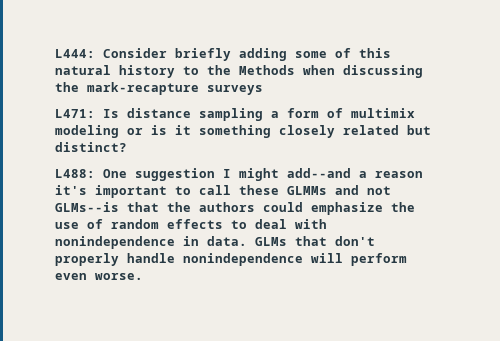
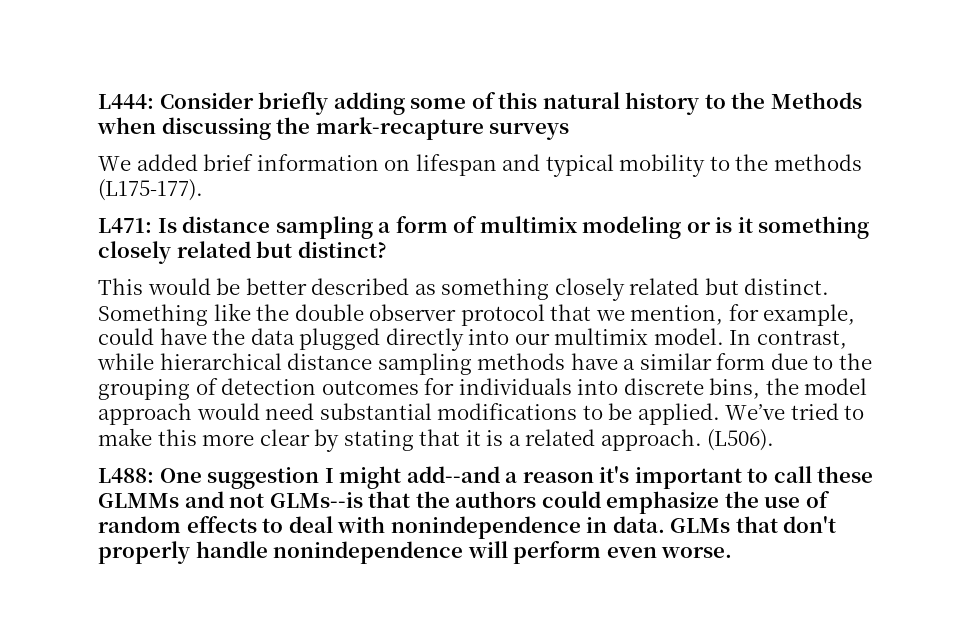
(263, 90) none -> [98,154,862,177] [98,179,203,201] // We added brief information on lifespan and typical mobility to the methods (L175-177).
(127, 147) none -> [98,278,830,301] [98,303,856,326] [98,328,847,351] [97,353,872,375] [98,378,868,400] [98,403,865,425] [98,428,775,452] // This would be better described as something closely related but distinct. Something like the double observer protocol that we mention, for example, could have the data plugged directly into our multimix model. In contrast, while hierarchical distance sampling methods have a similar form due to the grouping of detection outcomes for individuals into discrete bins, the model approach would need substantial modifications to be applied. We’ve tried to make this more clear by stating that it is a related approach. (L506).

